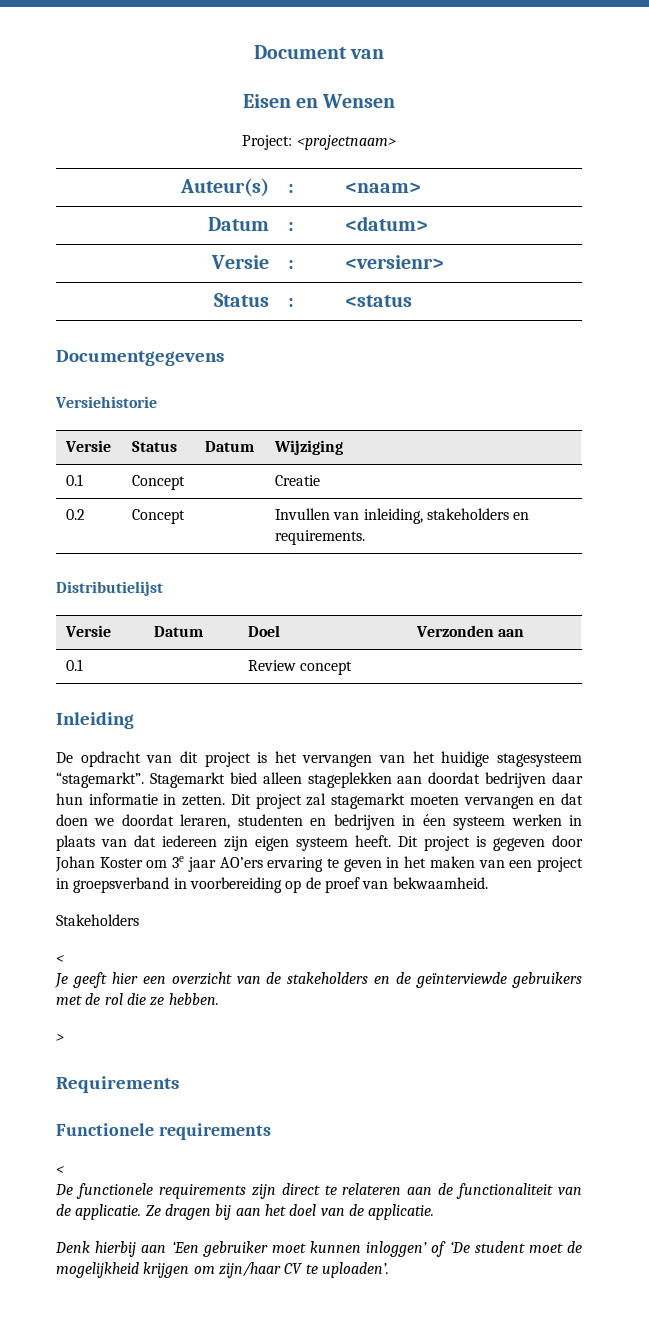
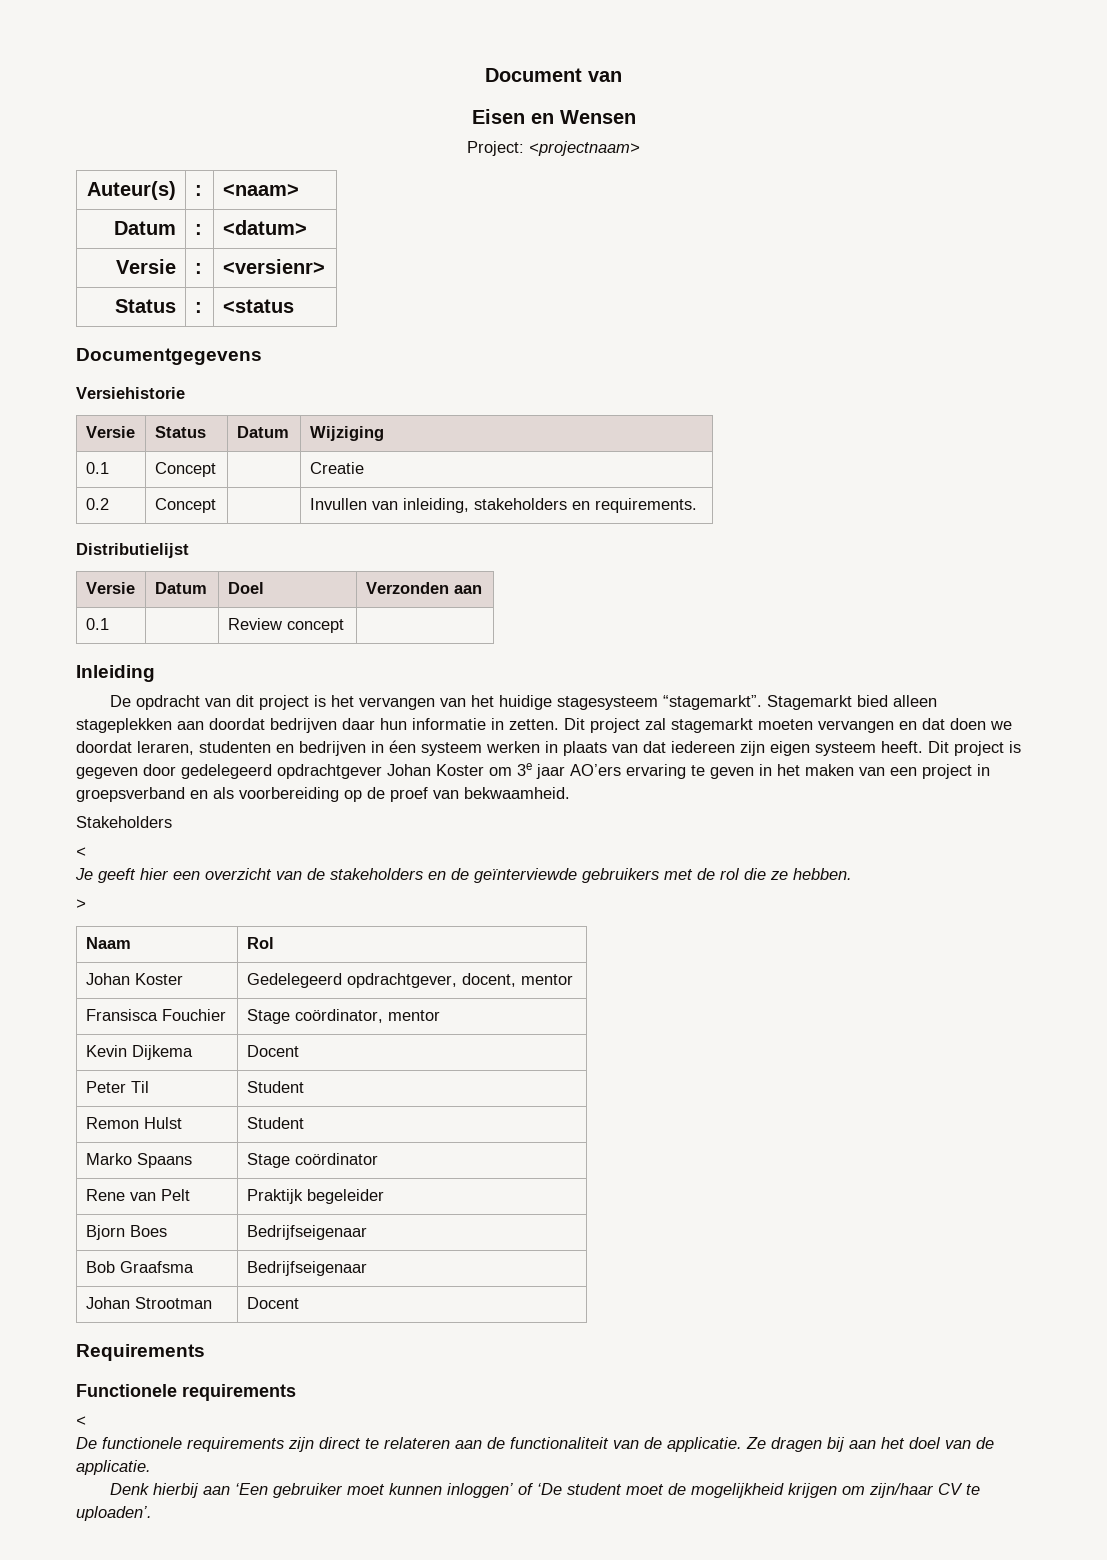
(583, 841) none -> [181,764,382,779] gedelegeerd opdrachtgever
[173,878,187,889] in -> [190,787,234,799] en als
(64, 1038) none -> [85,937,131,949] [246,937,274,949] [85,973,183,985] [246,973,573,988] [85,1009,226,1021] [246,1009,440,1024] [85,1045,193,1060] [246,1045,299,1057] [85,1081,149,1093] [246,1081,304,1093] [85,1117,182,1129] [246,1117,304,1129] [85,1153,192,1168] [246,1153,378,1168] [85,1189,190,1201] [246,1189,384,1204] [85,1225,167,1240] [246,1225,367,1240] [85,1261,194,1273] [246,1261,367,1276] [85,1297,212,1309] [246,1297,299,1309] // Naam | Rol // Johan Koster | Gedelegeerd opdrachtgever, docent, mentor // Fransisca Fouchier | Stage coördinator, mentor // Kevin Dijkema | Docent // Peter Til | Student // Remon Hulst | Student // Marko Spaans | Stage coördinator // Rene van Pelt | Praktijk begeleider // Bjorn Boes | Bedrijfseigenaar // Bob Graafsma | Bedrijfseigenaar // Johan Strootman | Docent

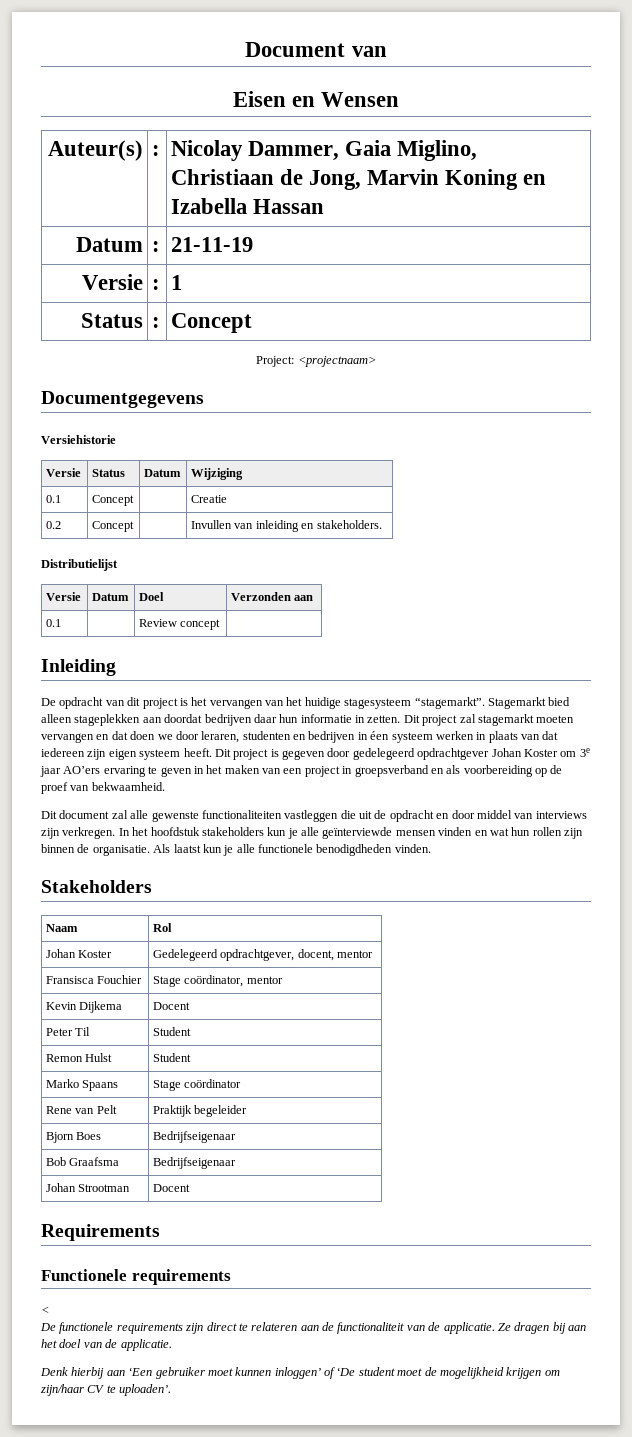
[467,141,640,156] // Project: <projectnaam> -> (400, 99) none
[222,184,299,196] <naam> -> [171,140,478,161] [171,169,547,190] [171,198,325,214] Nicolay Dammer, Gaia Miglino, Christiaan de Jong, Marvin Koning en Izabella Hassan
[222,220,307,235] <datum> -> [171,237,254,252] 21-11-19
[222,259,325,274] <versienr> -> [171,275,183,290] 1
[222,299,294,313] <status -> [171,313,253,333] [256,356,376,367] Concept // Project: <projectnaam>
[402,498,697,513] inleiding, stakeholders en requirements. -> [255,520,382,532] inleiding en stakeholders.
[76,741,132,753] doordat -> [175,731,199,740] door
[76,816,172,828] [76,847,86,857] [75,868,852,883] [76,899,86,909] Stakeholders // < // Je geeft hier een overzicht van de stakeholders en de geïnterviewde gebruikers met de rol die ze hebben. // > -> [41,810,587,822] [41,827,583,839] [41,844,431,856] [41,880,152,893] Dit document zal alle gewenste functionaliteiten vastleggen die uit de opdracht en door middel van interviews zijn verkregen. In het hoofdstuk stakeholders kun je alle geïnterviewde mensen vinden en wat hun rollen zijn binnen de organisatie. Als laatst kun je alle functionele benodigdheden vinden. // Stakeholders

